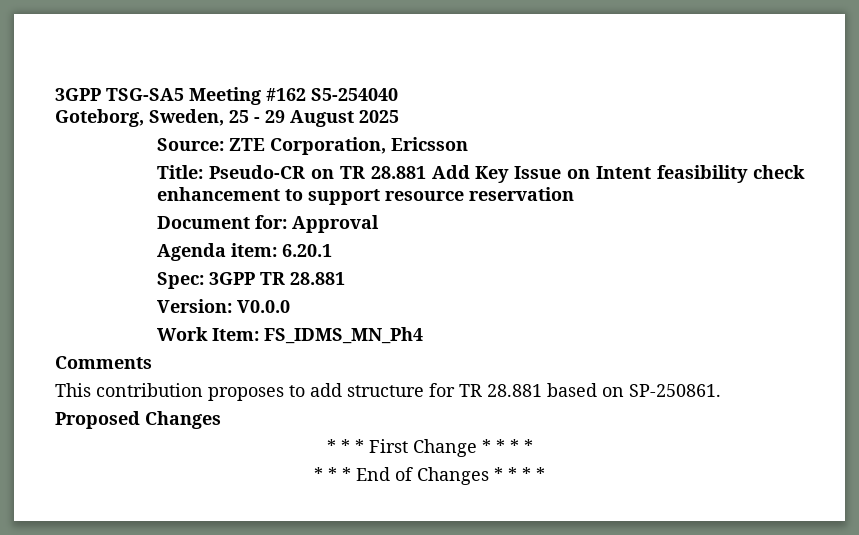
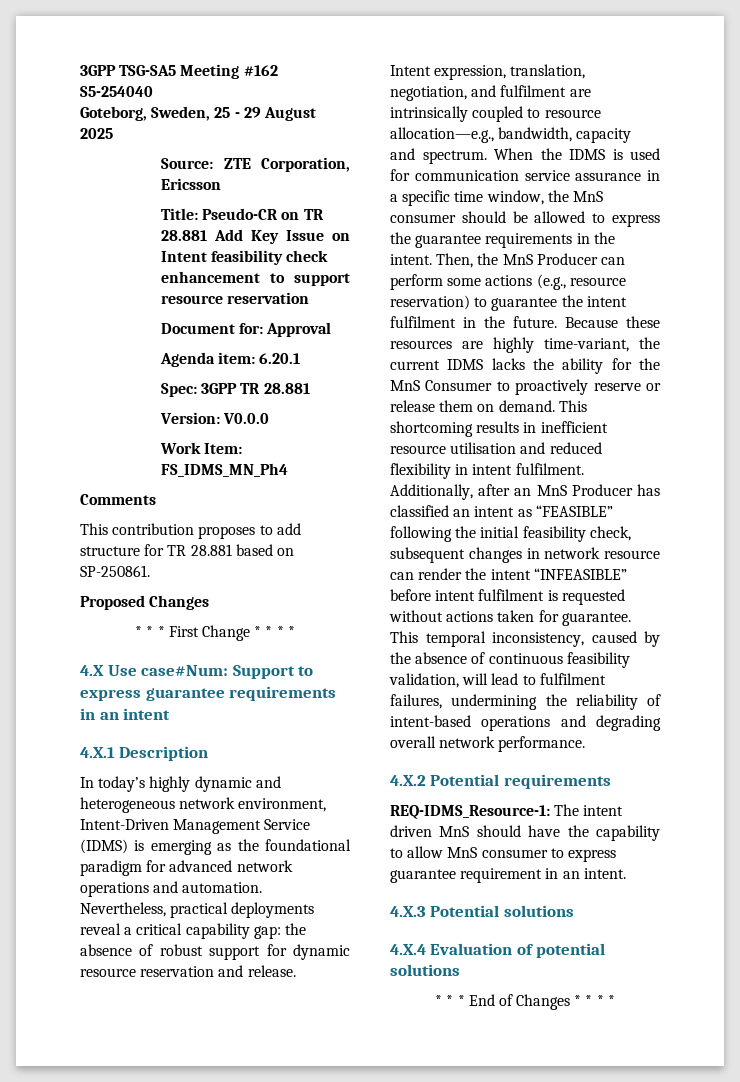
(533, 446) none -> [80,665,314,679] [80,686,337,701] [80,708,171,720] [80,746,209,761] [80,776,281,792] [80,797,327,813] [80,819,311,834] [80,839,351,855] [80,860,293,876] [80,881,263,897] [80,902,315,918] [80,923,306,939] [80,944,350,960] [80,965,296,977] [390,64,586,80] [390,85,591,101] [390,106,601,122] [390,127,632,143] [390,148,660,164] [390,169,660,181] [390,190,603,206] [390,211,660,227] [390,232,615,248] [390,253,625,268] [390,274,626,290] [390,295,627,311] [390,316,660,328] [390,337,660,353] [390,358,660,374] [390,379,661,395] [390,400,587,412] [390,421,608,437] [390,442,602,454] [390,463,584,479] [390,484,660,500] [390,505,613,517] [390,526,631,542] [390,547,660,563] [390,568,627,580] [390,589,625,605] [389,610,631,626] [390,631,660,647] [390,652,630,668] [389,673,606,688] [390,694,661,710] [390,715,661,731] [390,736,586,752] [390,774,611,789] [390,804,624,819] [390,825,660,841] [390,846,616,862] [390,868,626,883] [390,905,574,917] [390,943,606,958] [390,964,460,976] // 4.X Use case#Num: Support to express guarantee requirements in an intent // 4.X.1 Description // In today’s highly dynamic and heterogeneous network environment, Intent-Driven Management Service (IDMS) is emerging as the foundational paradigm for advanced network operations and automation. Nevertheless, practical deployments reveal a critical capability gap: the absence of robust support for dynamic resource reservation and release. // Intent expression, translation, negotiation, and fulfilment are intrinsically coupled to resource allocation—e.g., bandwidth, capacity and spectrum. When the IDMS is used for communication service assurance in a specific time window, the MnS consumer should be allowed to express the guarantee requirements in the intent. Then, the MnS Producer can perform some actions (e.g., resource reservation) to guarantee the intent fulfilment in the future. Because these resources are highly time-variant, the current IDMS lacks the ability for the MnS Consumer to proactively reserve or release them on demand. This shortcoming results in inefficient resource utilisation and reduced flexibility in intent fulfilment. Additionally, after an MnS Producer has classified an intent as “FEASIBLE” following the initial feasibility check, subsequent changes in network resource can render the intent “INFEASIBLE” before intent fulfilment is requested without actions taken for guarantee. This temporal inconsistency, caused by the absence of continuous feasibility validation, will lead to fulfilment failures, undermining the reliability of intent-based operations and degrading overall network performance. // 4.X.2 Potential requirements // REQ-IDMS_Resource-1: The intent driven MnS should have the capability to allow MnS consumer to express guarantee requirement in an intent. // 4.X.3 Potential solutions // 4.X.4 Evaluation of potential solutions

